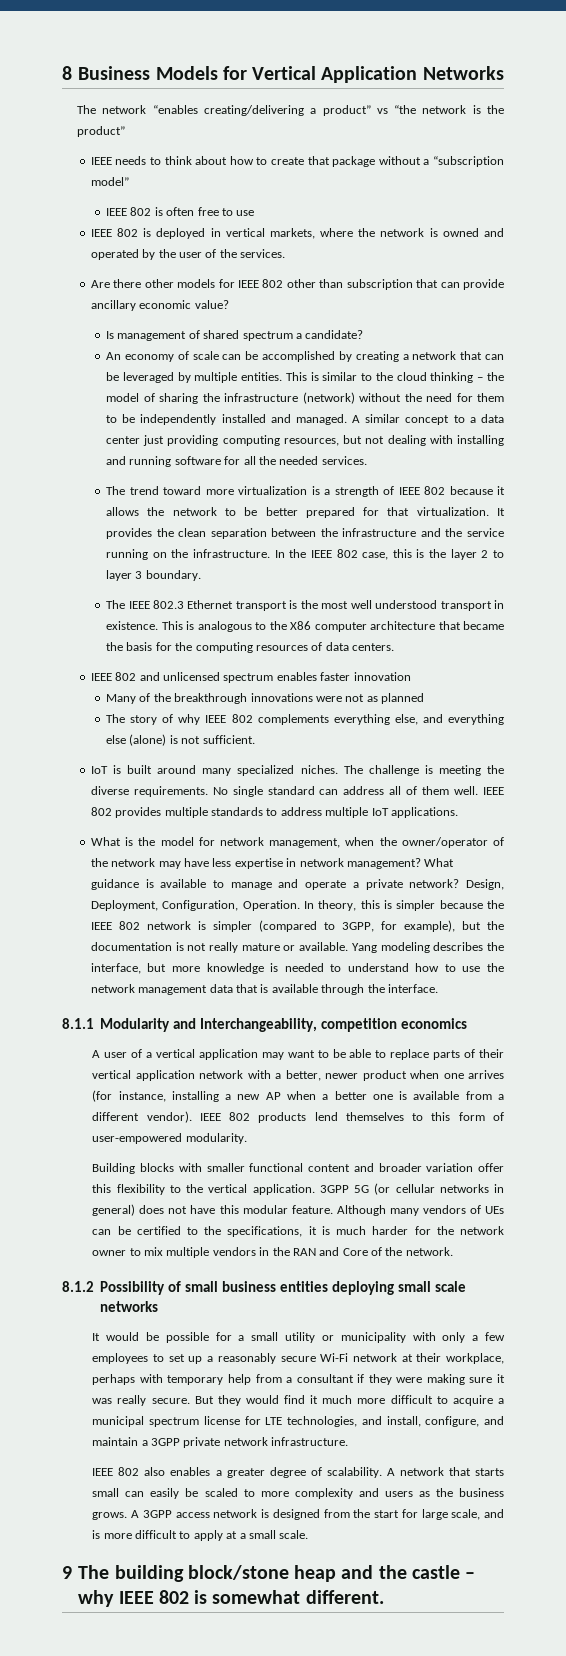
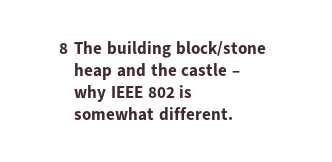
[78,66,504,83] [77,105,504,116] [77,126,126,137] [90,156,504,167] [90,177,129,186] [106,207,255,216] [90,228,504,239] [90,249,286,260] [90,279,504,290] [90,300,229,311] [106,330,364,341] [106,351,505,362] [106,372,505,383] [106,392,505,404] [106,414,505,425] [106,435,505,446] [106,456,367,467] [106,486,505,497] [106,507,506,518] [106,528,505,539] [106,549,504,560] [106,570,201,581] [106,600,504,611] [106,621,505,632] [106,642,395,653] [90,672,411,683] [106,693,425,704] [106,714,504,725] [106,734,255,746] [90,765,504,776] [90,786,504,797] [90,807,458,818] [90,837,504,848] [90,858,455,869] [90,879,504,890] [90,900,505,911] [90,920,505,932] [90,942,504,953] [90,963,504,974] [90,984,438,995] [62,1018,467,1032] [92,1049,504,1060] [92,1070,504,1081] [92,1090,505,1102] [92,1111,504,1123] [92,1133,247,1144] [92,1163,505,1174] [92,1183,505,1195] [92,1204,505,1216] [92,1226,505,1237] [92,1247,453,1258] [62,1281,466,1295] [100,1301,159,1312] [92,1332,505,1343] [92,1353,504,1364] [92,1374,505,1385] [92,1395,504,1406] [92,1416,505,1427] [92,1437,349,1448] [92,1467,504,1478] [92,1488,504,1499] [92,1509,505,1520] [92,1530,309,1541] [62,1566,72,1579] Business Models for Vertical Application Networks // The network “enables creating/delivering a product” vs “the network is the product” // IEEE needs to think about how to create that package without a “subscription model” // IEEE 802 is often free to use // IEEE 802 is deployed in vertical markets, where the network is owned and operated by the user of the services. // Are there other models for IEEE 802 other than subscription that can provide ancillary economic value? // Is management of shared spectrum a candidate? // An economy of scale can be accomplished by creating a network that can be leveraged by multiple entities. This is similar to the cloud thinking – the model of sharing the infrastructure (network) without the need for them to be independently installed and managed. A similar concept to a data center just providing computing resources, but not dealing with installing and running software for all the needed services. // The trend toward more virtualization is a strength of IEEE 802 because it allows the network to be better prepared for that virtualization. It provides the clean separation between the infrastructure and the service running on the infrastructure. In the IEEE 802 case, this is the layer 2 to layer 3 boundary. // The IEEE 802.3 Ethernet transport is the most well understood transport in existence. This is analogous to the X86 computer architecture that became the basis for the computing resources of data centers. // IEEE 802 and unlicensed spectrum enables faster innovation // Many of the breakthrough innovations were not as planned // The story of why IEEE 802 complements everything else, and everything else (alone) is not sufficient. // IoT is built around many specialized niches. The challenge is meeting the diverse requirements. No single standard can address all of them well. IEEE 802 provides multiple standards to address multiple IoT applications. // What is the model for network management, when the owner/operator of the network may have less expertise in network management? What guidance is available to manage and operate a private network? Design, Deployment, Configuration, Operation. In theory, this is simpler because the IEEE 802 network is simpler (compared to 3GPP, for example), but the documentation is not really mature or available. Yang modeling describes the interface, but more knowledge is needed to understand how to use the network management data that is available through the interface. // 8.1.1 Modularity and Interchangeability, competition economics // A user of a vertical application may want to be able to replace parts of their vertical application network with a better, newer product when one arrives (for instance, installing a new AP when a better one is available from a different vendor). IEEE 802 products lend themselves to this form of user-empowered modularity. // Building blocks with smaller functional content and broader variation offer this flexibility to the vertical application. 3GPP 5G (or cellular networks in general) does not have this modular feature. Although many vendors of UEs can be certified to the specifications, it is much harder for the network owner to mix multiple vendors in the RAN and Core of the network. // 8.1.2 Possibility of small business entities deploying small scale networks // It would be possible for a small utility or municipality with only a few employees to set up a reasonably secure Wi-Fi network at their workplace, perhaps with temporary help from a consultant if they were making sure it was really secure. But they would find it much more difficult to acquire a municipal spectrum license for LTE technologies, and install, configure, and maintain a 3GPP private network infrastructure. // IEEE 802 also enables a greater degree of scalability. A network that starts small can easily be scaled to more complexity and users as the business grows. A 3GPP access network is designed from the start for large scale, and is more difficult to apply at a small scale. // 9 -> (68, 48) none

